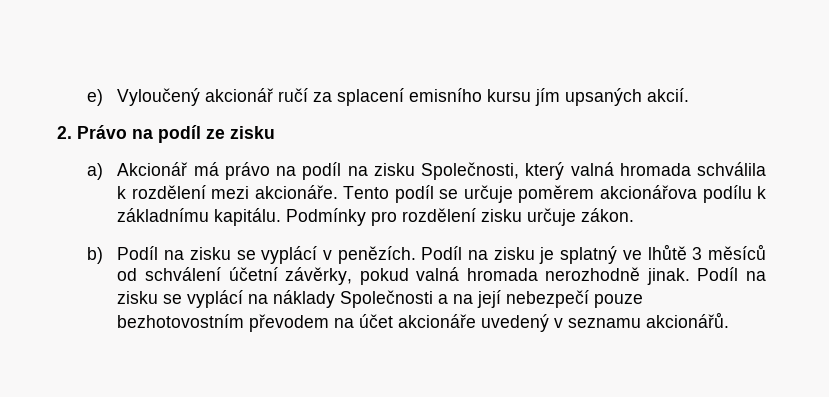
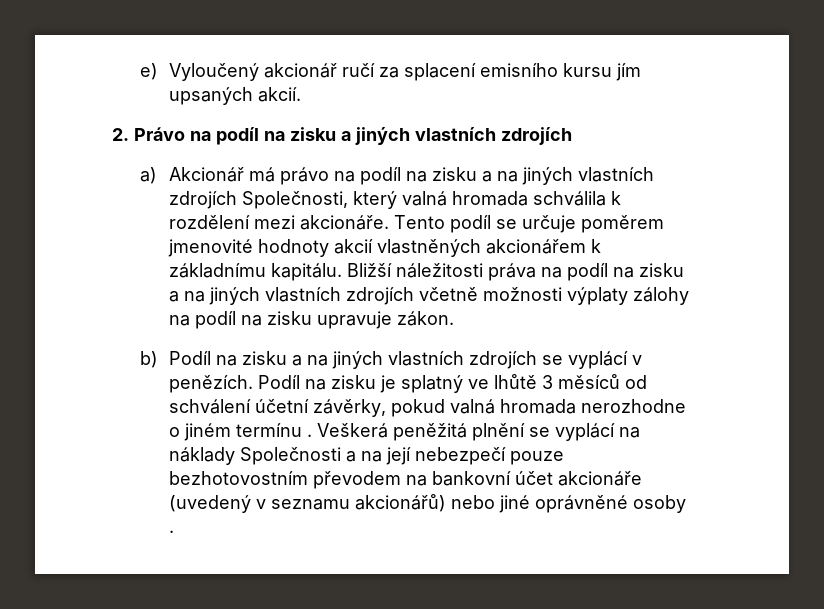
[206,126,275,139] ze zisku -> [264,127,572,145] na zisku a jiných vlastních zdrojích
(415, 169) none -> [481,167,654,185] [168,191,237,209] a na jiných vlastních zdrojích
[599,185,766,203] [117,208,577,226] akcionářova podílu k základnímu kapitálu. Podmínky pro rozdělení zisku určuje -> [167,239,601,257] [168,263,684,281] [168,287,689,305] [168,311,392,329] jmenovité hodnoty akcií vlastněných akcionářem k základnímu kapitálu. Bližší náležitosti práva na podíl na zisku a na jiných vlastních zdrojích včetně možnosti výplaty zálohy na podíl na zisku upravuje
(231, 253) none -> [291,351,537,369] a na jiných vlastních zdrojích
[545,267,766,285] [117,291,159,304] nerozhodně jinak. Podíl na zisku -> [580,399,686,413] [168,423,525,441] nerozhodne o jiném termínu . Veškerá peněžitá plnění
(355, 323) none -> [431,471,511,486] bankovní
[481,314,550,332] uvedený -> [168,495,251,513] (uvedený
[646,312,730,328] akcionářů. -> [354,494,686,513] [168,530,174,533] akcionářů) nebo jiné oprávněné osoby .

